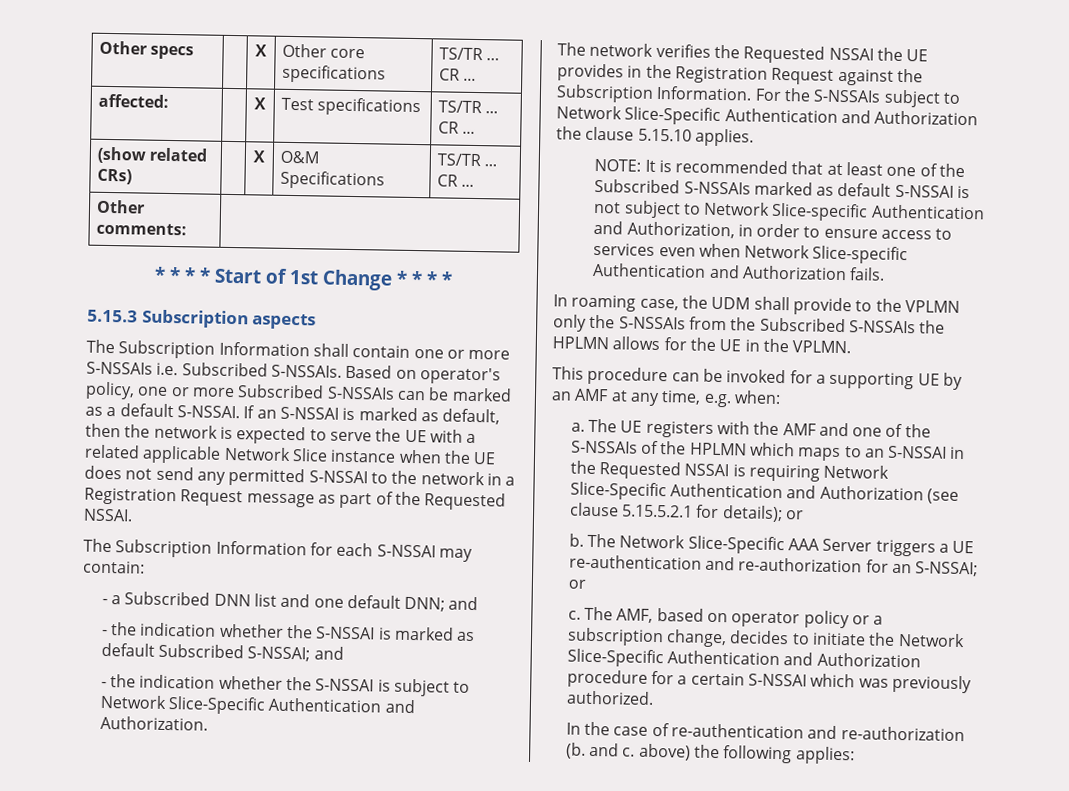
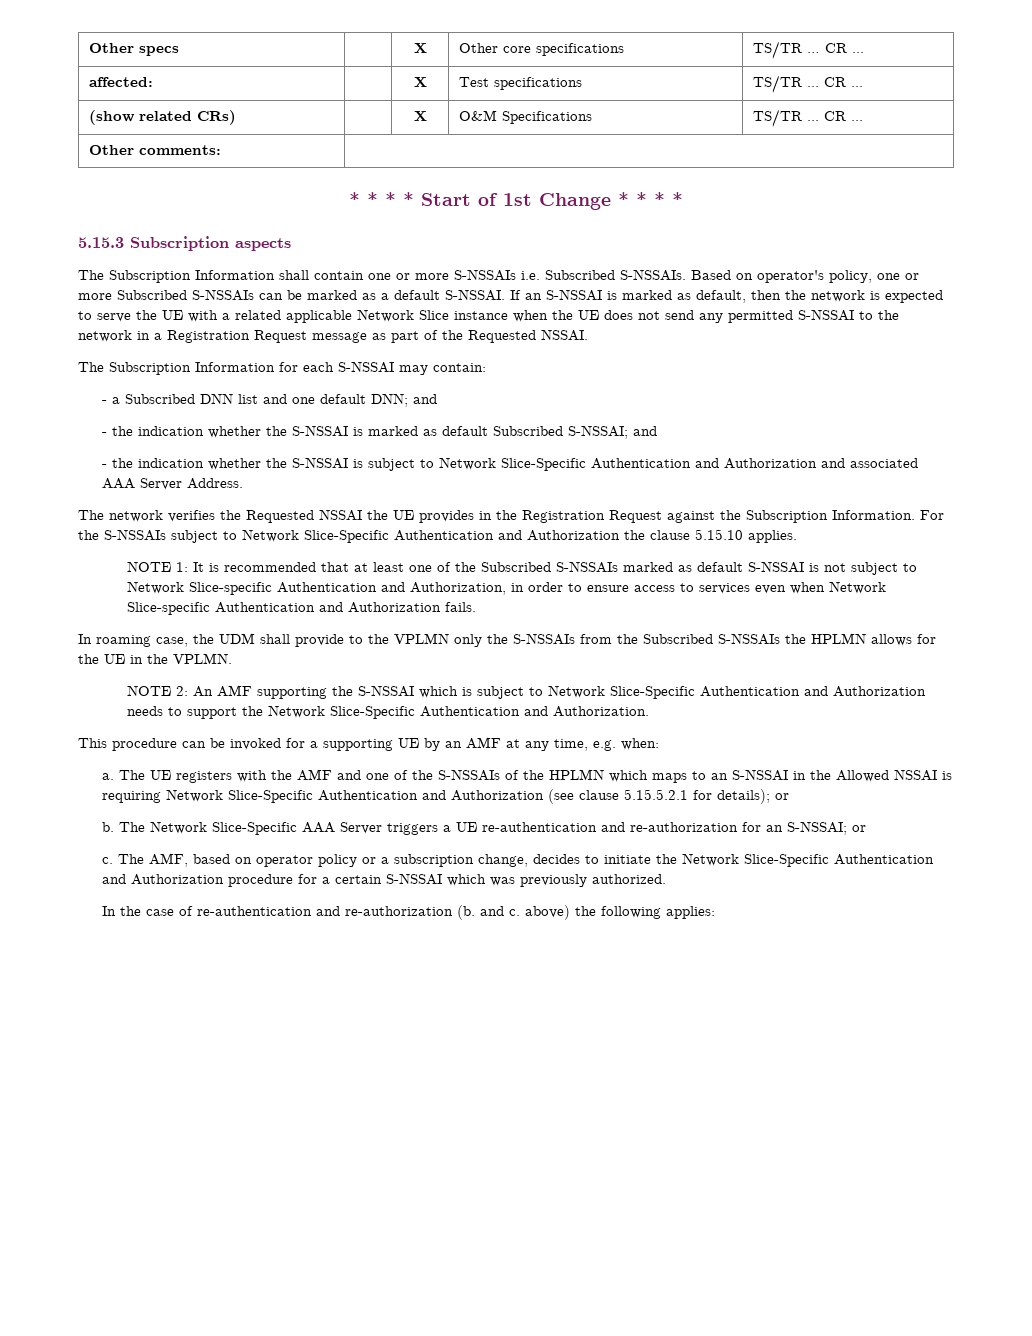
[99,715,208,731] Authorization. -> [724,458,919,469] [102,478,244,490] Authorization and associated AAA Server Address.
[594,158,642,172] NOTE: -> [126,561,188,572] NOTE 1:
(852, 347) none -> [126,685,926,699] [126,705,649,719] // NOTE 2: An AMF supporting the S-NSSAI which is subject to Network Slice-Specific Authentication and Authorization needs to support the Network Slice-Specific Authentication and Authorization.
[598,461,681,480] Requested -> [836,770,890,782] Allowed

